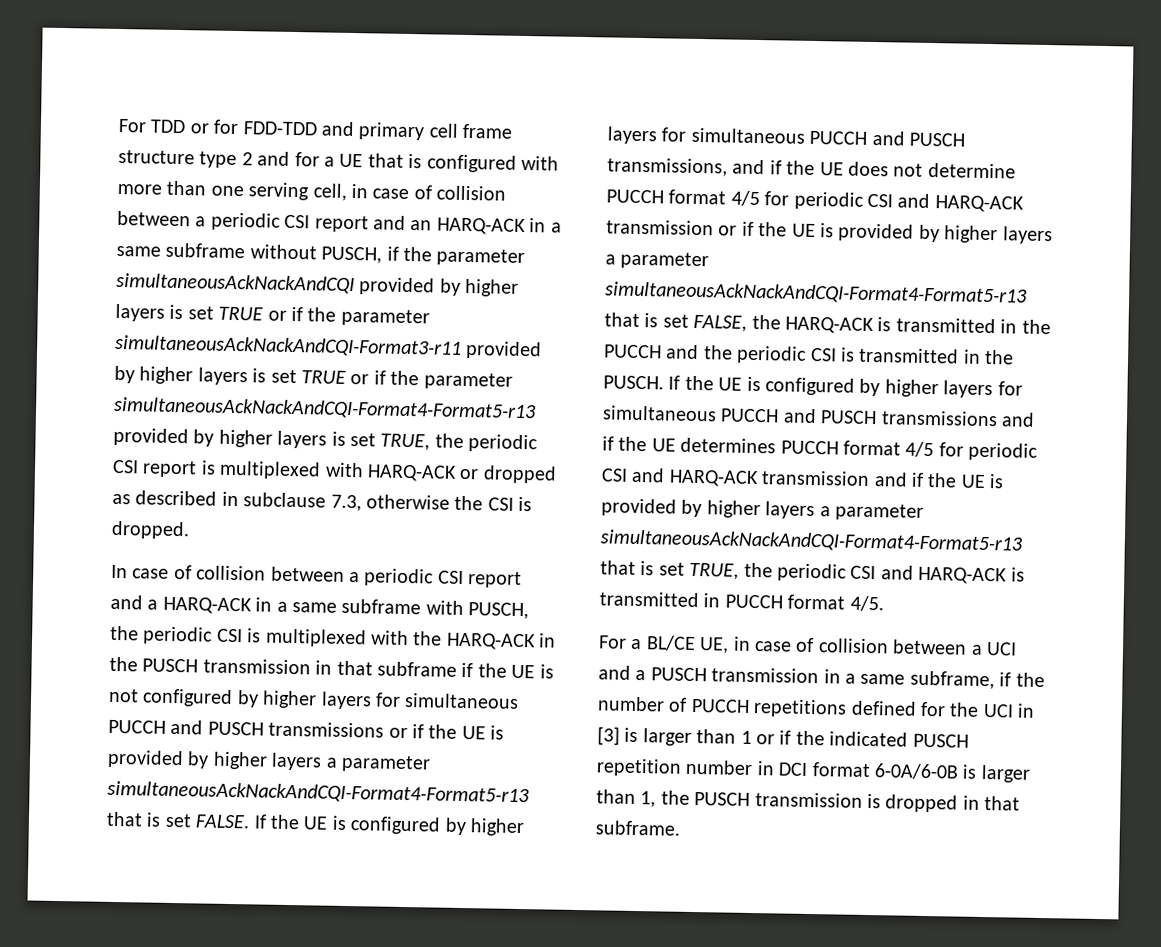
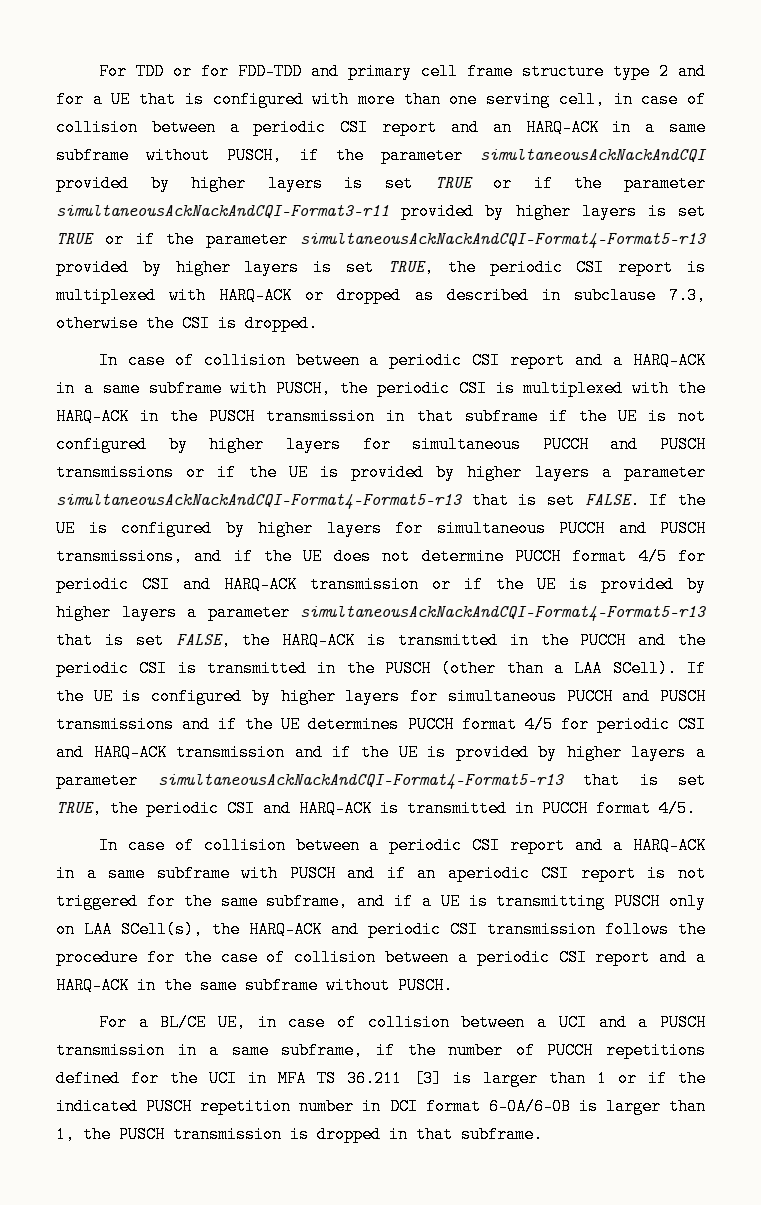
[603,375,664,390] PUSCH. -> [384,660,677,677] PUSCH (other than a LAA SCell).
(884, 603) none -> [98,837,706,854] [56,865,707,882] [56,893,706,910] [56,921,706,938] [56,949,707,966] [56,977,453,994] // In case of collision between a periodic CSI report and a HARQ-ACK in a same subframe with PUSCH and if an aperiodic CSI report is not triggered for the same subframe, and if a UE is transmitting PUSCH only on LAA SCell(s), the HARQ-ACK and periodic CSI transmission follows the procedure for the case of collision between a periodic CSI report and a HARQ-ACK in the same subframe without PUSCH.
(1036, 710) none -> [278,1070,403,1087] MFA TS 36.211

